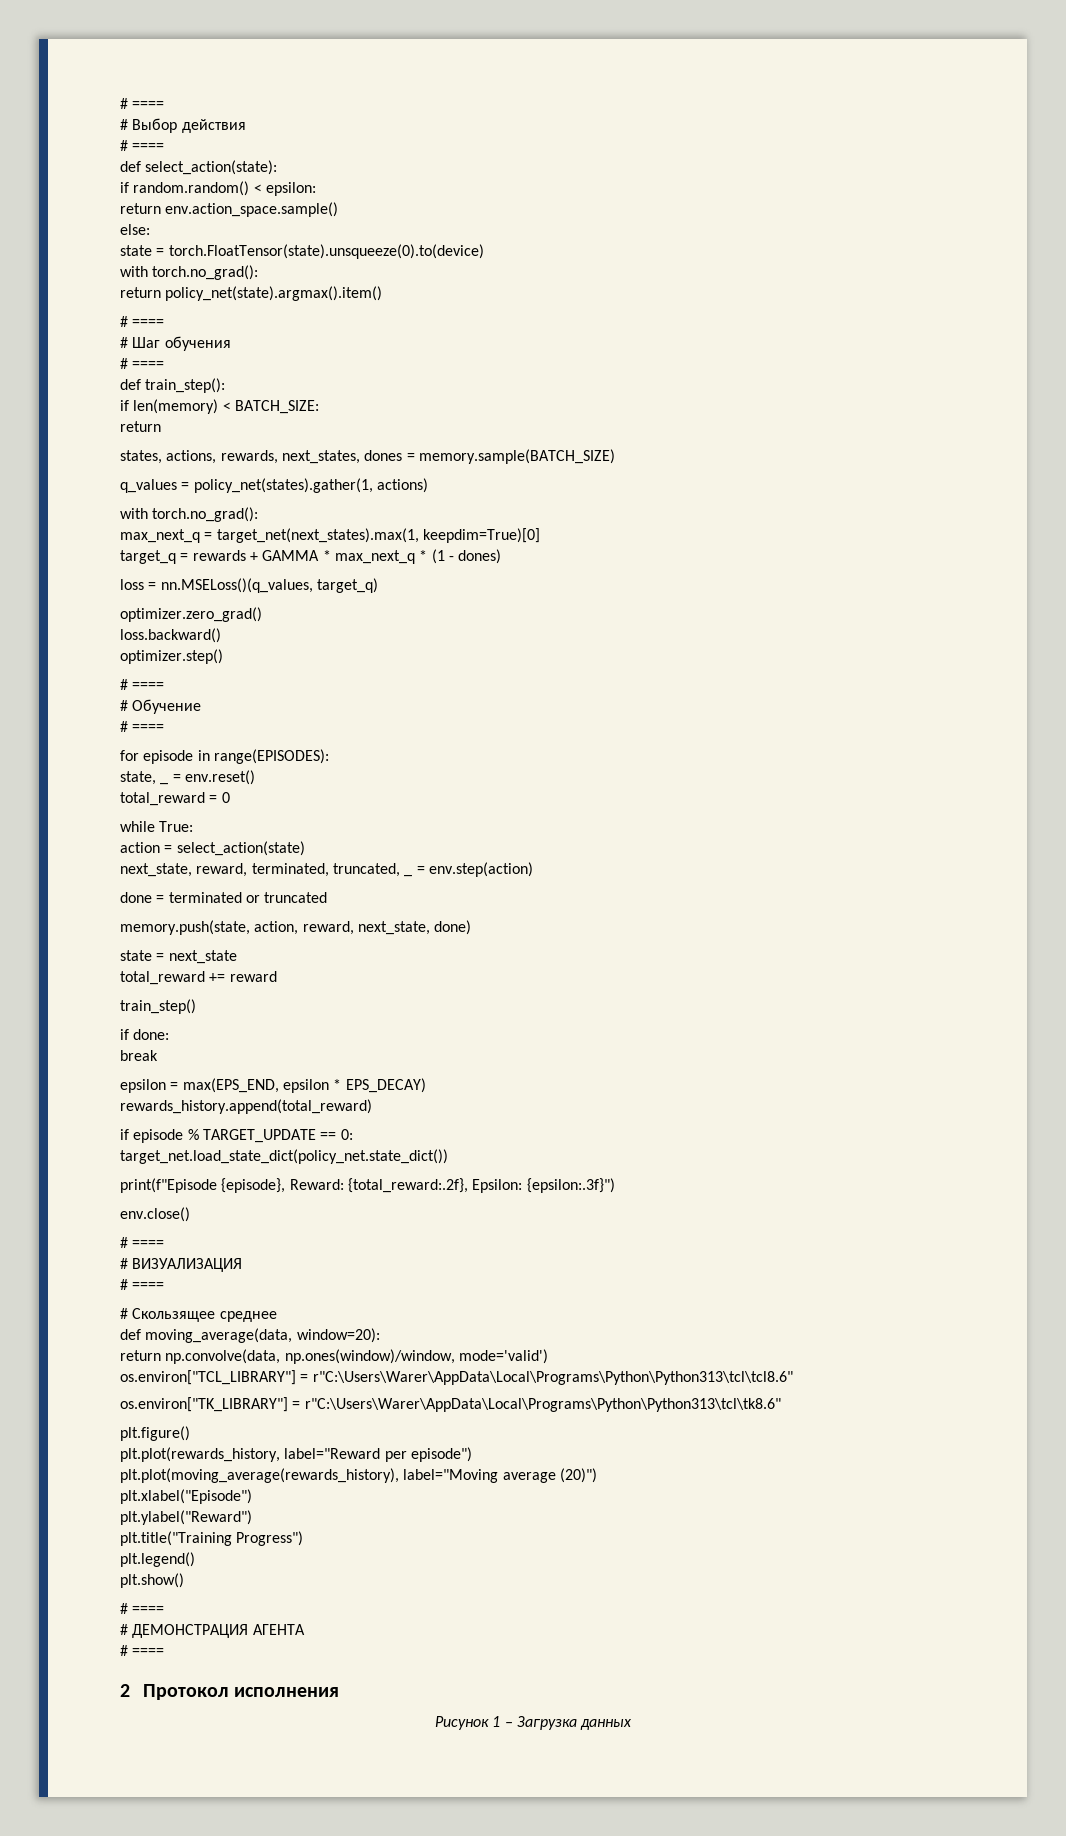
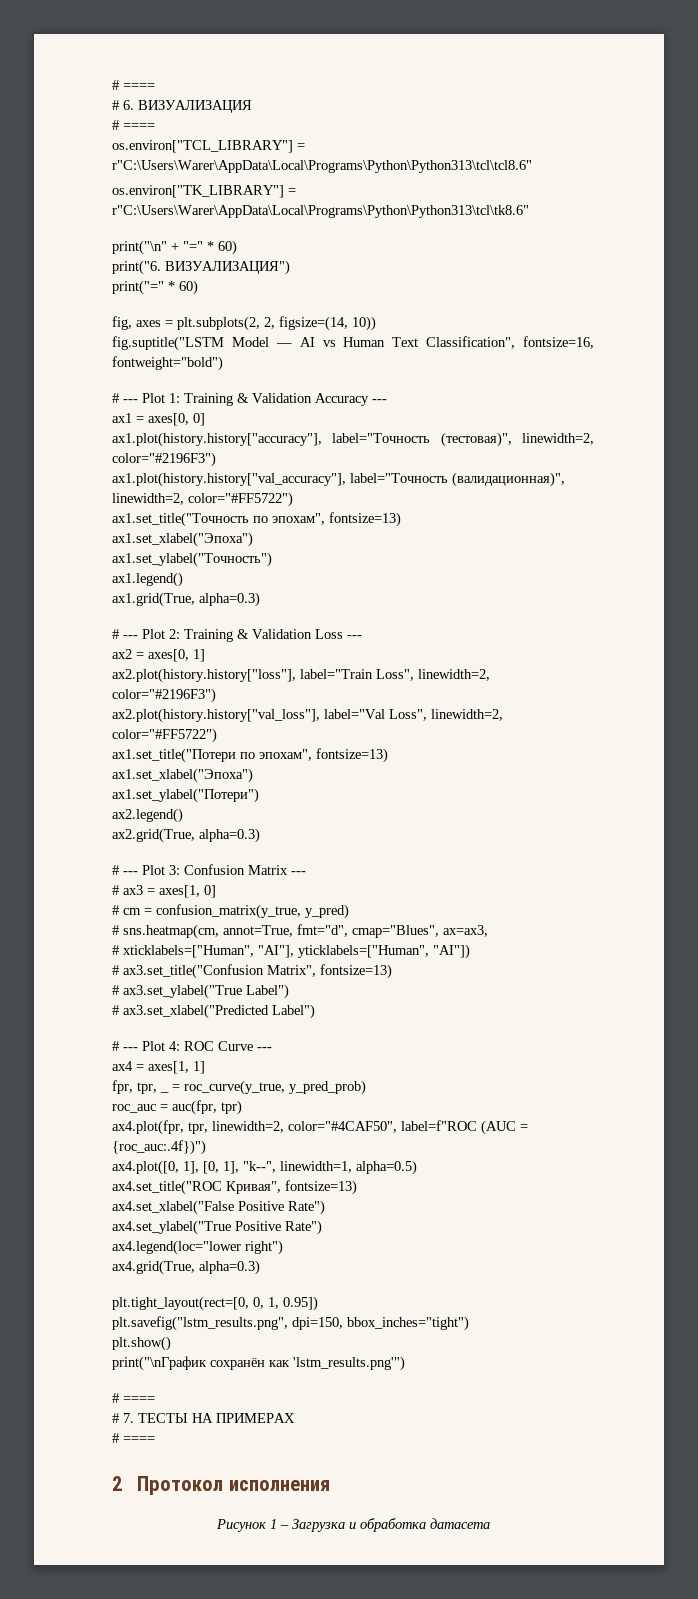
[120,98,165,109] [120,118,246,133] [120,140,165,151] [120,160,278,175] [120,181,316,196] [120,202,339,217] [120,224,150,235] [120,244,484,259] [120,265,259,280] [120,286,383,301] [120,316,165,327] [120,336,231,351] [120,358,165,369] [120,378,226,393] [120,399,319,414] [120,421,161,432] [120,449,615,464] [120,478,428,493] [120,507,259,522] [120,528,540,543] [120,549,502,564] [120,578,378,593] [120,607,262,622] [120,628,221,643] [120,649,223,664] [120,679,165,690] [120,699,202,714] [120,721,165,732] [120,749,329,764] [120,771,169,785] [172,770,255,785] [120,792,230,806] [120,821,194,832] [120,841,305,856] [120,863,413,877] [416,862,533,877] [120,892,328,903] [120,920,472,935] [120,950,237,964] [120,971,277,985] [120,999,196,1014] [120,1029,170,1040] [120,1050,158,1061] [120,1078,426,1093] [120,1099,372,1114] [120,1129,353,1143] [120,1149,448,1164] [120,1178,615,1193] [120,1207,190,1222] [120,1237,165,1248] [120,1258,243,1272] [120,1279,165,1290] [120,1308,277,1322] [120,1328,380,1343] [120,1349,548,1364] # ==== // # Выбор действия // # ==== // def select_action(state): // if random.random() < epsilon: // return env.action_space.sample() // else: // state = torch.FloatTensor(state).unsqueeze(0).to(device) // with torch.no_grad(): // return policy_net(state).argmax().item() // # ==== // # Шаг обучения // # ==== // def train_step(): // if len(memory) < BATCH_SIZE: // return // states, actions, rewards, next_states, dones = memory.sample(BATCH_SIZE) // q_values = policy_net(states).gather(1, actions) // with torch.no_grad(): // max_next_q = target_net(next_states).max(1, keepdim=True)[0] // target_q = rewards + GAMMA * max_next_q * (1 - dones) // loss = nn.MSELoss()(q_values, target_q) // optimizer.zero_grad() // loss.backward() // optimizer.step() // # ==== // # Обучение // # ==== // for episode in range(EPISODES): // state, _ = env.reset() // total_reward = 0 // while True: // action = select_action(state) // next_state, reward, terminated, truncated, _ = env.step(action) // done = terminated or truncated // memory.push(state, action, reward, next_state, done) // state = next_state // total_reward += reward // train_step() // if done: // break // epsilon = max(EPS_END, epsilon * EPS_DECAY) // rewards_history.append(total_reward) // if episode % TARGET_UPDATE == 0: // target_net.load_state_dict(policy_net.state_dict()) // print(f"Episode {episode}, Reward: {total_reward:.2f}, Epsilon: {epsilon:.3f}") // env.close() // # ==== // # ВИЗУАЛИЗАЦИЯ // # ==== // # Скользящее среднее // def moving_average(data, window=20): // return np.convolve(data, np.ones(window)/window, mode='valid') -> [112,80,155,90] [112,100,252,113] [112,120,155,130] # ==== // # 6. ВИЗУАЛИЗАЦИЯ // # ====
[120,1426,190,1441] [120,1447,472,1462] [120,1468,597,1483] [120,1489,252,1504] [120,1510,252,1525] [120,1531,304,1546] [120,1552,195,1567] [120,1573,184,1588] [120,1603,165,1614] [120,1624,305,1638] plt.figure() // plt.plot(rewards_history, label="Reward per episode") // plt.plot(moving_average(rewards_history), label="Moving average (20)") // plt.xlabel("Episode") // plt.ylabel("Reward") // plt.title("Training Progress") // plt.legend() // plt.show() // # ==== // # ДЕМОНСТРАЦИЯ АГЕНТА -> [112,240,237,255] [112,260,290,275] [112,280,198,295] [112,316,376,331] [112,336,594,351] [112,356,223,371] [112,393,387,406] [112,413,205,426] [112,432,594,447] [112,452,216,467] [112,472,565,487] [112,492,293,507] [112,512,401,527] [112,532,253,547] [112,552,272,567] [112,572,183,587] [112,592,260,607] [112,629,362,642] [112,649,205,662] [112,668,490,683] [112,688,216,703] [112,708,503,723] [112,728,217,743] [112,748,388,763] [112,768,253,783] [112,788,259,803] [112,808,183,823] [112,828,260,843] [112,864,306,875] [112,885,216,898] [112,904,349,919] [112,924,488,939] [112,944,470,959] [112,964,392,979] [112,984,289,999] [112,1004,315,1019] [112,1041,272,1051] [112,1061,205,1074] [112,1080,169,1094] [172,1080,366,1095] [112,1100,242,1115] [112,1120,528,1135] [112,1140,206,1155] [112,1160,417,1175] [112,1180,357,1195] [112,1200,325,1215] [112,1220,322,1235] [112,1240,283,1255] [112,1260,260,1275] [112,1296,318,1311] [112,1316,469,1331] [112,1336,171,1351] [112,1356,405,1371] [112,1393,155,1403] [112,1413,295,1423] print("\n" + "=" * 60) // print("6. ВИЗУАЛИЗАЦИЯ") // print("=" * 60) // fig, axes = plt.subplots(2, 2, figsize=(14, 10)) // fig.suptitle("LSTM Model — AI vs Human Text Classification", fontsize=16, fontweight="bold") // # --- Plot 1: Training & Validation Accuracy --- // ax1 = axes[0, 0] // ax1.plot(history.history["accuracy"], label="Точность (тестовая)", linewidth=2, color="#2196F3") // ax1.plot(history.history["val_accuracy"], label="Точность (валидационная)", linewidth=2, color="#FF5722") // ax1.set_title("Точность по эпохам", fontsize=13) // ax1.set_xlabel("Эпоха") // ax1.set_ylabel("Точность") // ax1.legend() // ax1.grid(True, alpha=0.3) // # --- Plot 2: Training & Validation Loss --- // ax2 = axes[0, 1] // ax2.plot(history.history["loss"], label="Train Loss", linewidth=2, color="#2196F3") // ax2.plot(history.history["val_loss"], label="Val Loss", linewidth=2, color="#FF5722") // ax1.set_title("Потери по эпохам", fontsize=13) // ax1.set_xlabel("Эпоха") // ax1.set_ylabel("Потери") // ax2.legend() // ax2.grid(True, alpha=0.3) // # --- Plot 3: Confusion Matrix --- // # ax3 = axes[1, 0] // # cm = confusion_matrix(y_true, y_pred) // # sns.heatmap(cm, annot=True, fmt="d", cmap="Blues", ax=ax3, // # xticklabels=["Human", "AI"], yticklabels=["Human", "AI"]) // # ax3.set_title("Confusion Matrix", fontsize=13) // # ax3.set_ylabel("True Label") // # ax3.set_xlabel("Predicted Label") // # --- Plot 4: ROC Curve --- // ax4 = axes[1, 1] // fpr, tpr, _ = roc_curve(y_true, y_pred_prob) // roc_auc = auc(fpr, tpr) // ax4.plot(fpr, tpr, linewidth=2, color="#4CAF50", label=f"ROC (AUC = {roc_auc:.4f})") // ax4.plot([0, 1], [0, 1], "k--", linewidth=1, alpha=0.5) // ax4.set_title("ROC Кривая", fontsize=13) // ax4.set_xlabel("False Positive Rate") // ax4.set_ylabel("True Positive Rate") // ax4.legend(loc="lower right") // ax4.grid(True, alpha=0.3) // plt.tight_layout(rect=[0, 0, 1, 0.95]) // plt.savefig("lstm_results.png", dpi=150, bbox_inches="tight") // plt.show() // print("\nГрафик сохранён как 'lstm_results.png'") // # ==== // # 7. ТЕСТЫ НА ПРИМЕРАХ
[580,1719,633,1730] данных -> [348,1518,490,1532] и обработка датасета

